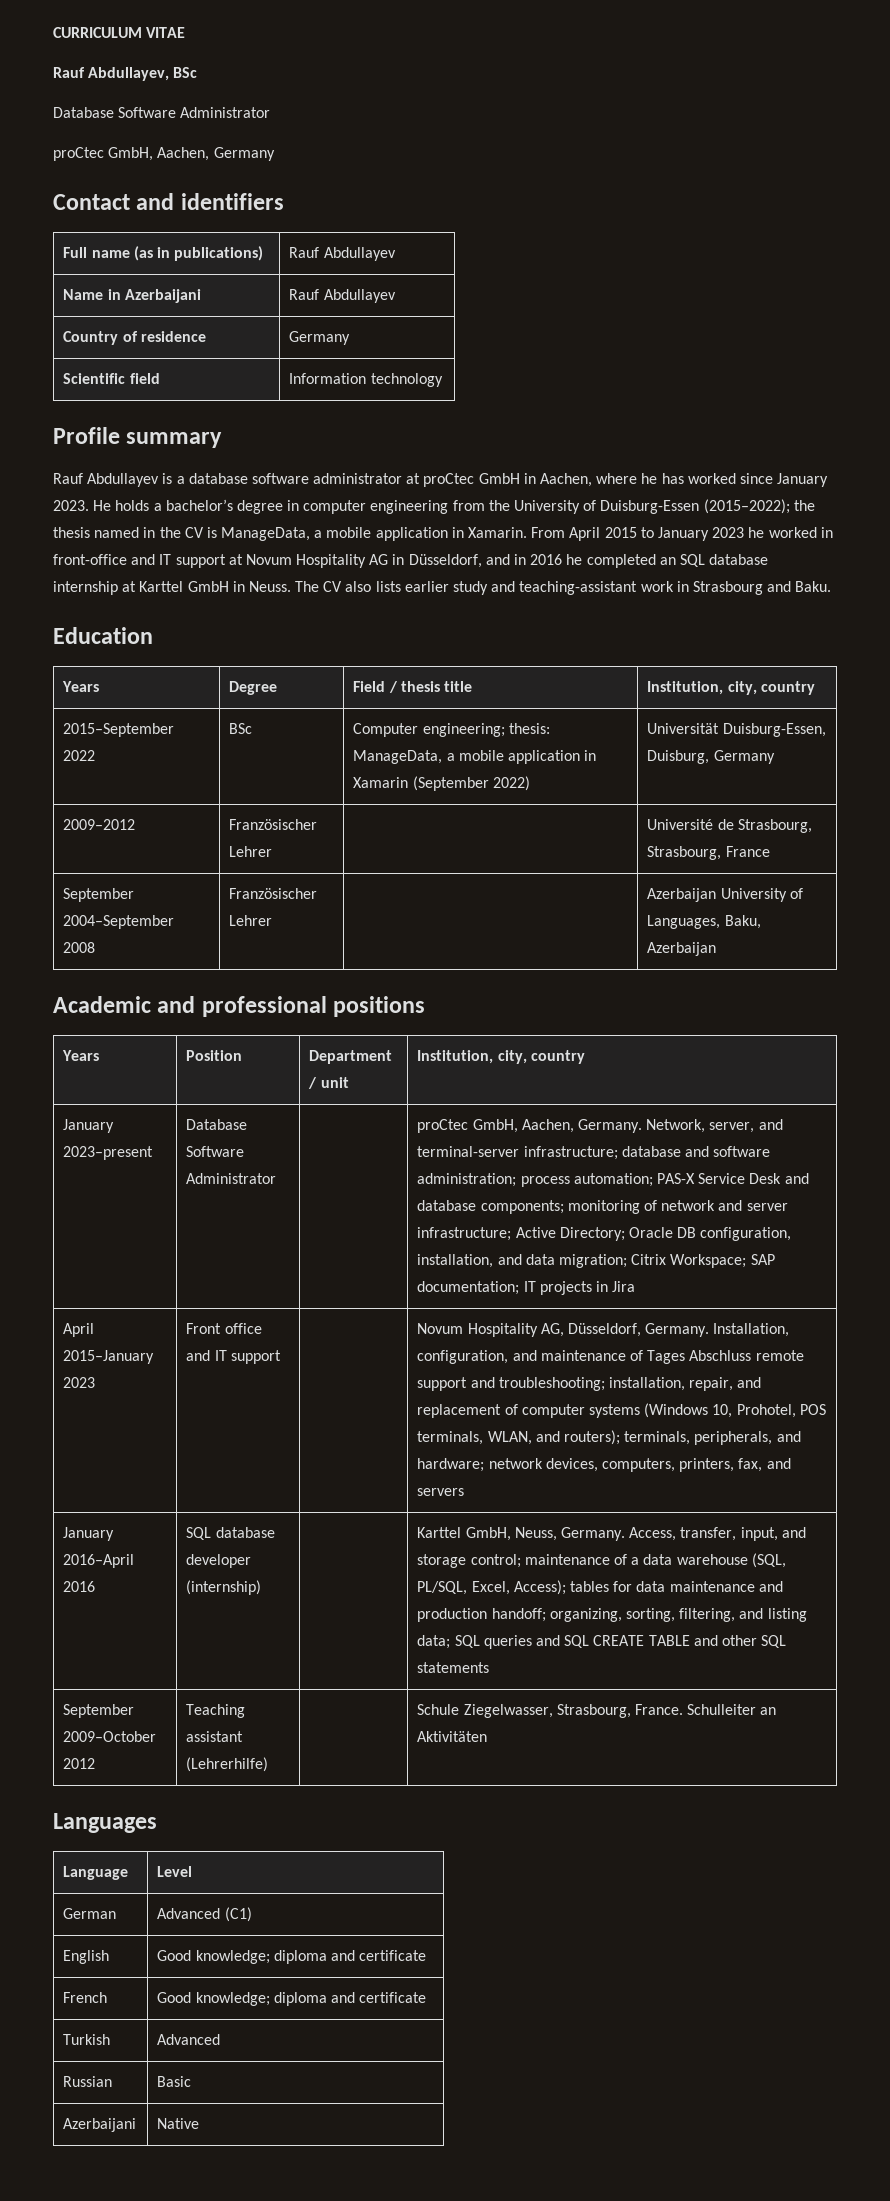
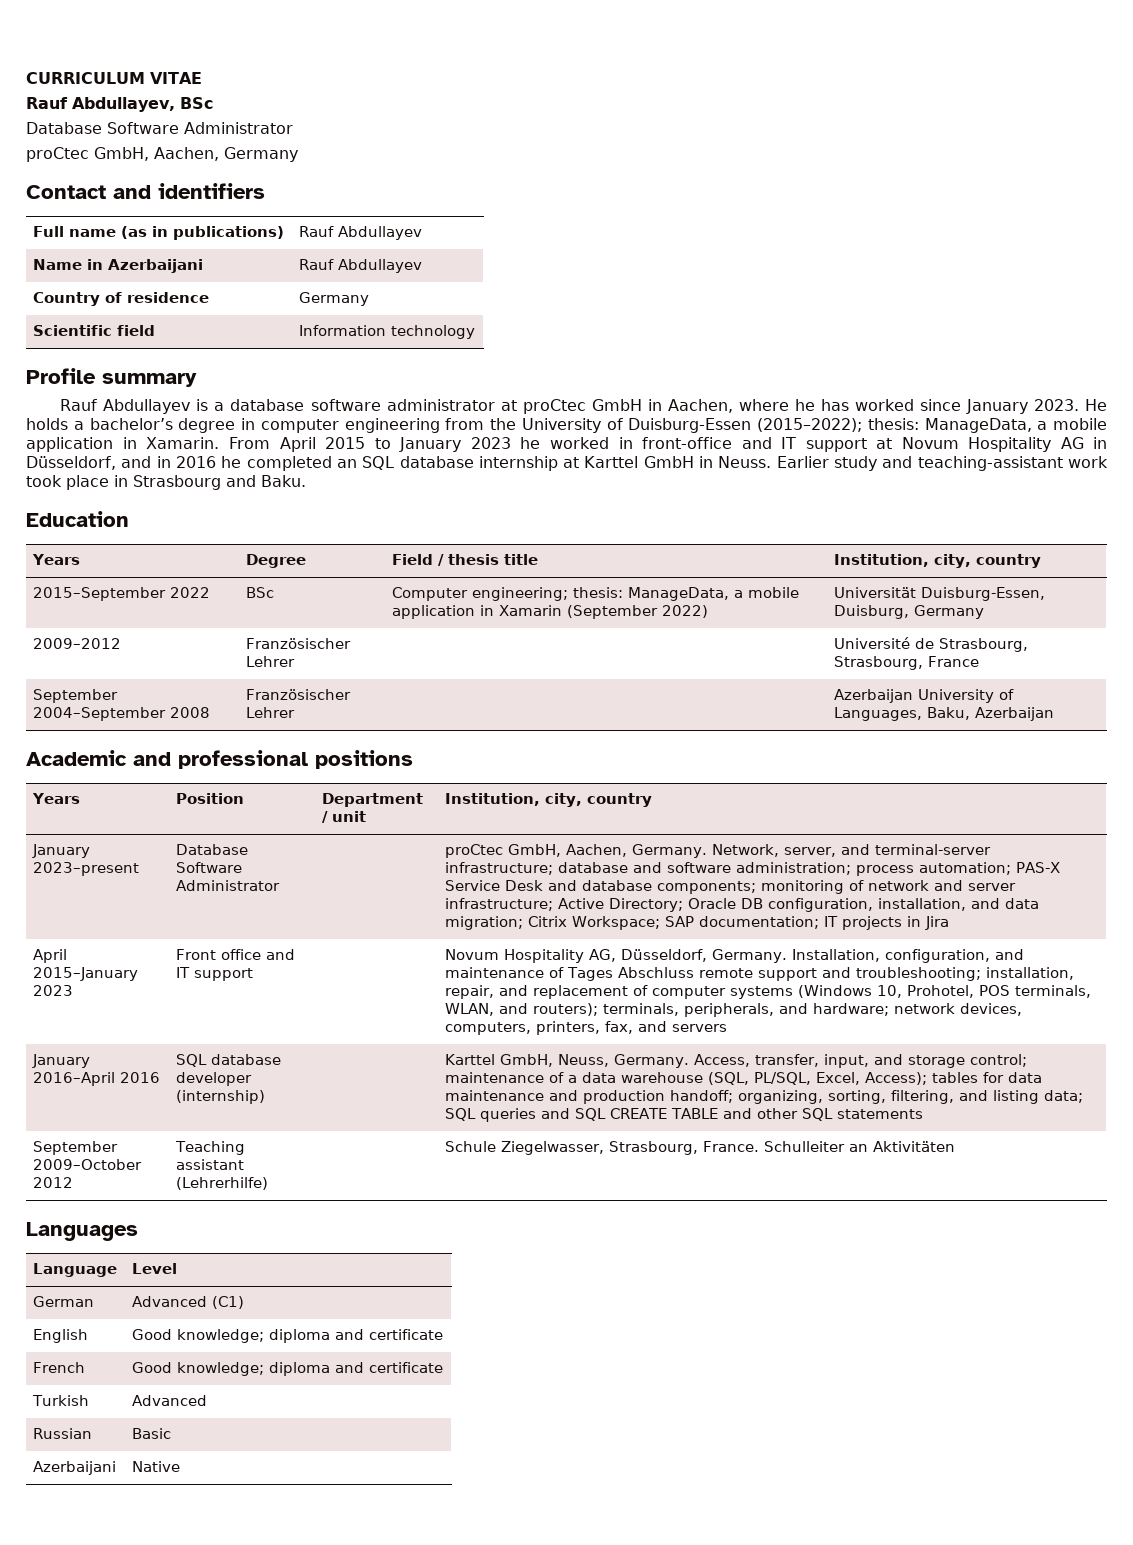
[793,500,815,511] [53,527,217,538] the thesis named in the CV is -> [867,418,919,430] thesis:
[295,581,449,592] The CV also lists earlier -> [776,456,829,468] Earlier
(674, 586) none -> [26,475,109,490] took place

